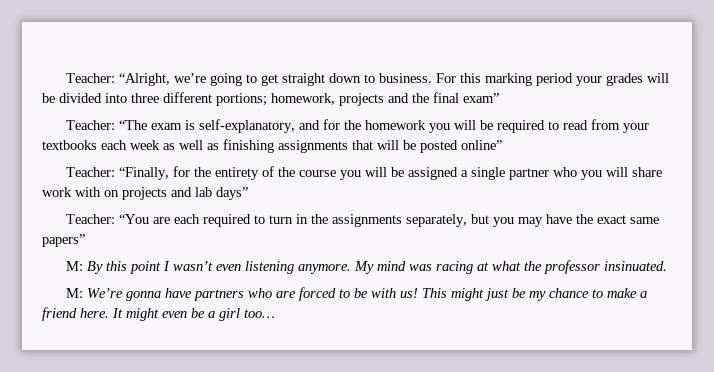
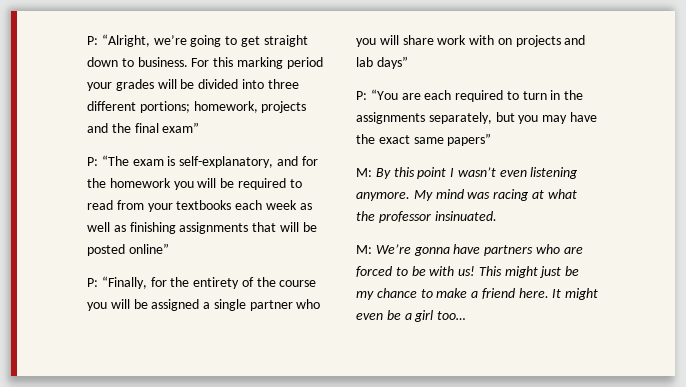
[65,73,115,83] Teacher: -> [87,36,98,45] P:
[65,120,115,130] Teacher: -> [87,157,98,166] P:
[65,167,115,177] Teacher: -> [87,278,98,287] P:
[65,214,115,224] Teacher: -> [356,91,367,100] P:

